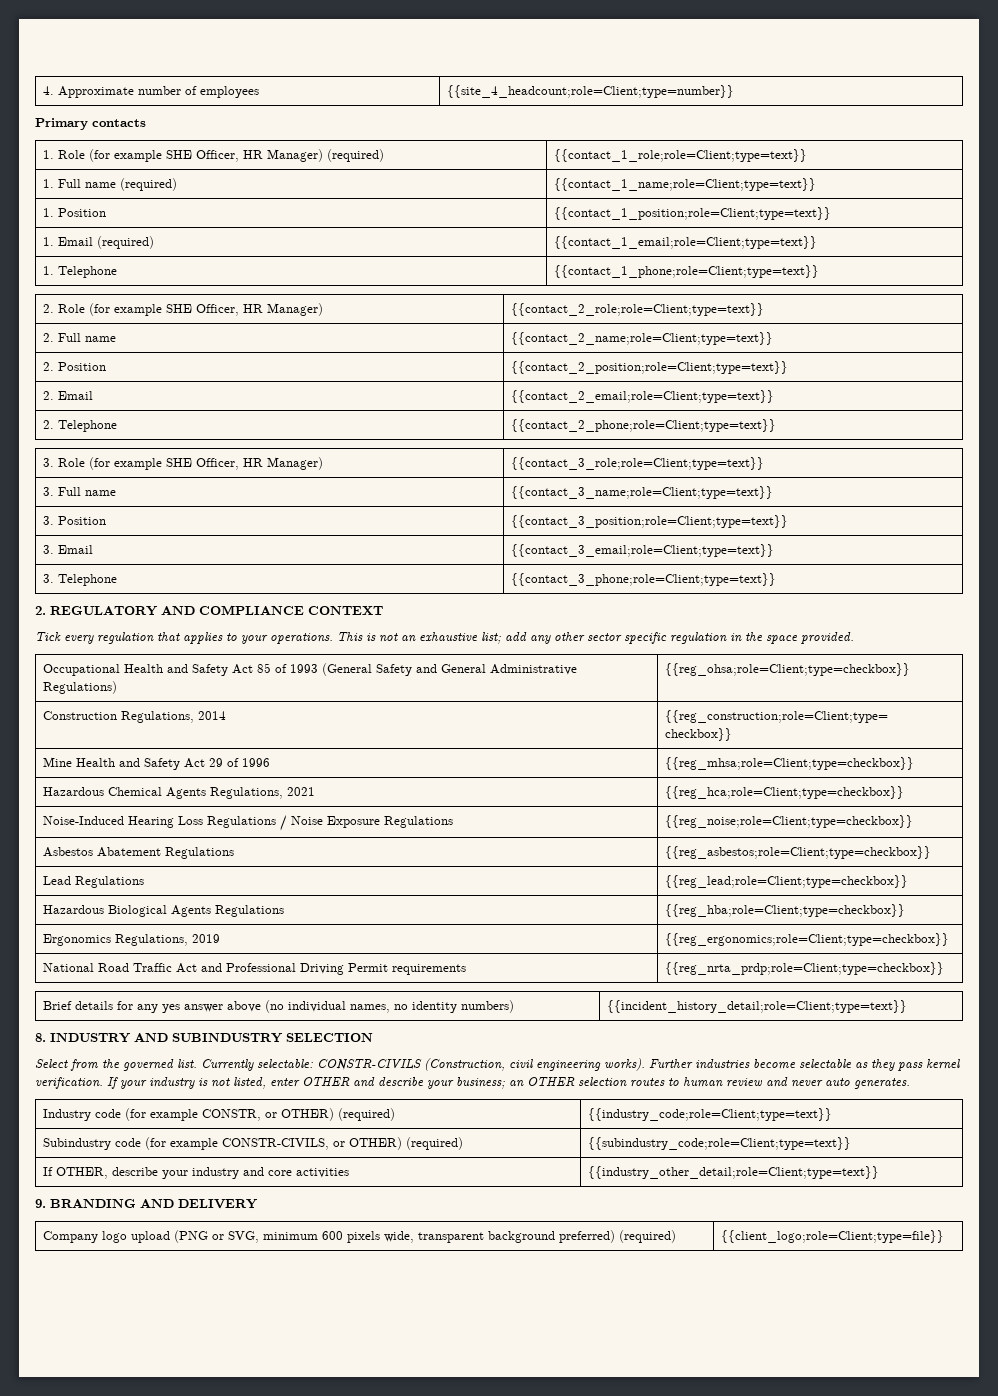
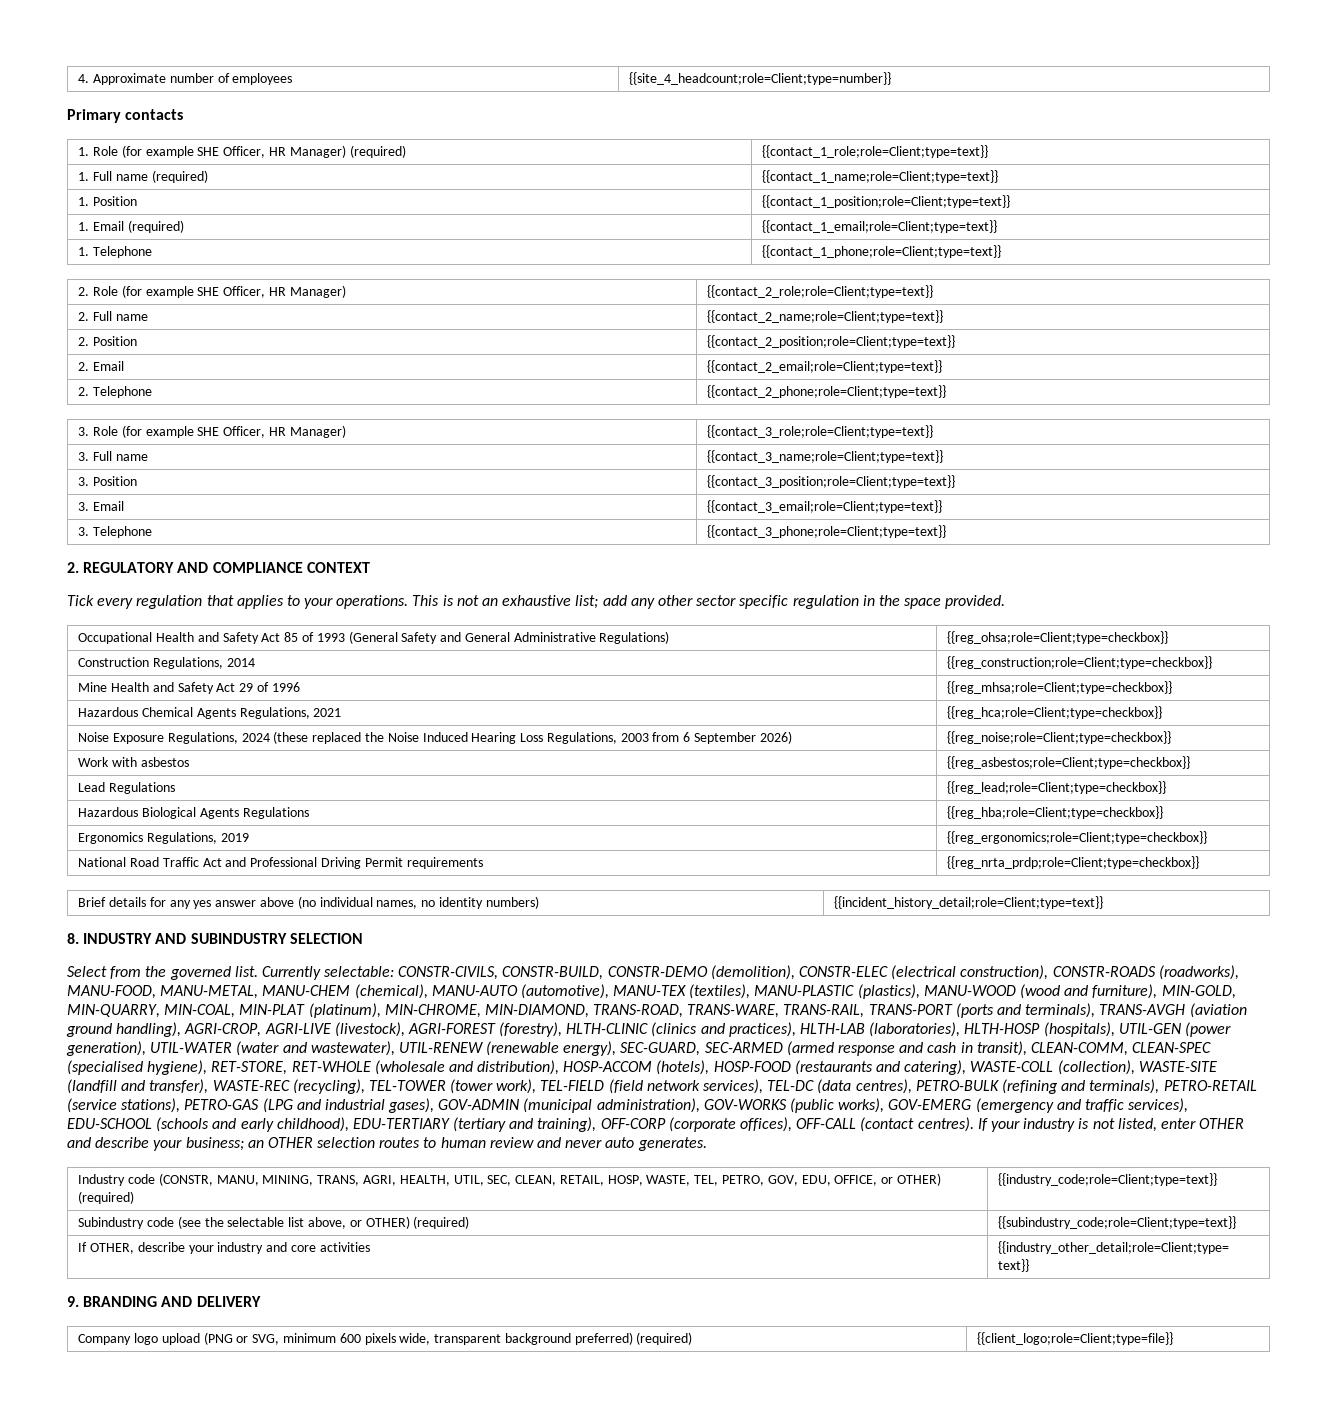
[43,815,454,831] [665,815,914,828] [43,847,235,859] Noise-Induced Hearing Loss Regulations / Noise Exposure Regulations | {{reg_noise;role=Client;type=checkbox}} // Asbestos Abatement Regulations -> [78,731,792,744] [947,731,1172,744] [78,757,189,767] Noise Exposure Regulations, 2024 (these replaced the Noise Induced Hearing Loss Regulations, 2003 from 6 September 2026) | {{reg_noise;role=Client;type=checkbox}} // Work with asbestos
[317,1058,960,1071] [35,1077,103,1089] CONSTR-CIVILS (Construction, civil engineering works). Further industries become selectable as they pass kernel verification. -> [398,965,1239,980] [67,984,1236,999] [67,1003,1247,1018] [66,1022,1231,1037] [66,1041,1212,1056] [67,1060,1217,1075] [67,1079,1257,1094] [67,1098,1189,1113] [67,1117,974,1132] CONSTR-CIVILS, CONSTR-BUILD, CONSTR-DEMO (demolition), CONSTR-ELEC (electrical construction), CONSTR-ROADS (roadworks), MANU-FOOD, MANU-METAL, MANU-CHEM (chemical), MANU-AUTO (automotive), MANU-TEX (textiles), MANU-PLASTIC (plastics), MANU-WOOD (wood and furniture), MIN-GOLD, MIN-QUARRY, MIN-COAL, MIN-PLAT (platinum), MIN-CHROME, MIN-DIAMOND, TRANS-ROAD, TRANS-WARE, TRANS-RAIL, TRANS-PORT (ports and terminals), TRANS-AVGH (aviation ground handling), AGRI-CROP, AGRI-LIVE (livestock), AGRI-FOREST (forestry), HLTH-CLINIC (clinics and practices), HLTH-LAB (laboratories), HLTH-HOSP (hospitals), UTIL-GEN (power generation), UTIL-WATER (water and wastewater), UTIL-RENEW (renewable energy), SEC-GUARD, SEC-ARMED (armed response and cash in transit), CLEAN-COMM, CLEAN-SPEC (specialised hygiene), RET-STORE, RET-WHOLE (wholesale and distribution), HOSP-ACCOM (hotels), HOSP-FOOD (restaurants and catering), WASTE-COLL (collection), WASTE-SITE (landfill and transfer), WASTE-REC (recycling), TEL-TOWER (tower work), TEL-FIELD (field network services), TEL-DC (data centres), PETRO-BULK (refining and terminals), PETRO-RETAIL (service stations), PETRO-GAS (LPG and industrial gases), GOV-ADMIN (municipal administration), GOV-WORKS (public works), GOV-EMERG (emergency and traffic services), EDU-SCHOOL (schools and early childhood), EDU-TERTIARY (tertiary and training), OFF-CORP (corporate offices), OFF-CALL (contact centres).
[125,1108,262,1121] (for example CONSTR, -> [158,1173,878,1186] (CONSTR, MANU, MINING, TRANS, AGRI, HEALTH, UTIL, SEC, CLEAN, RETAIL, HOSP, WASTE, TEL, PETRO, GOV, EDU, OFFICE,
[145,1137,330,1150] (for example CONSTR-CIVILS, -> [177,1216,346,1229] (see the selectable list above,

